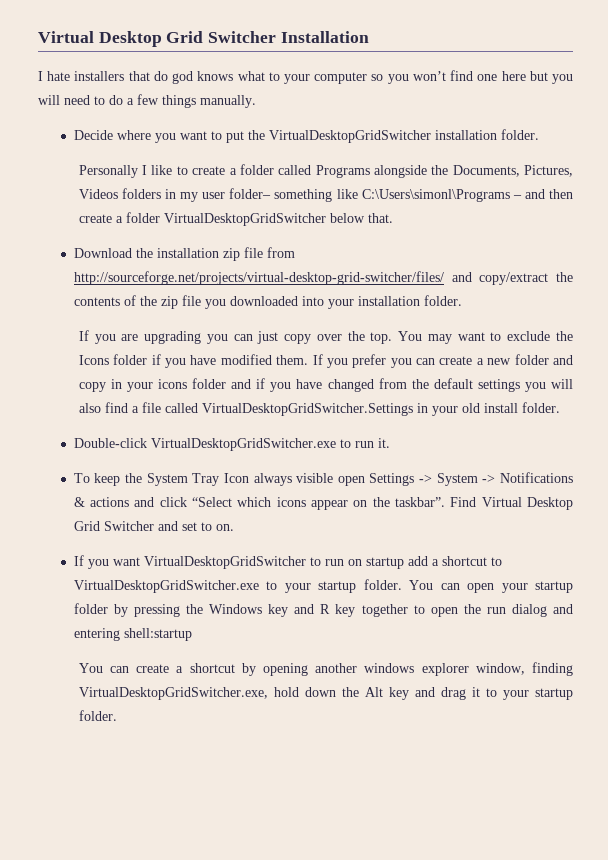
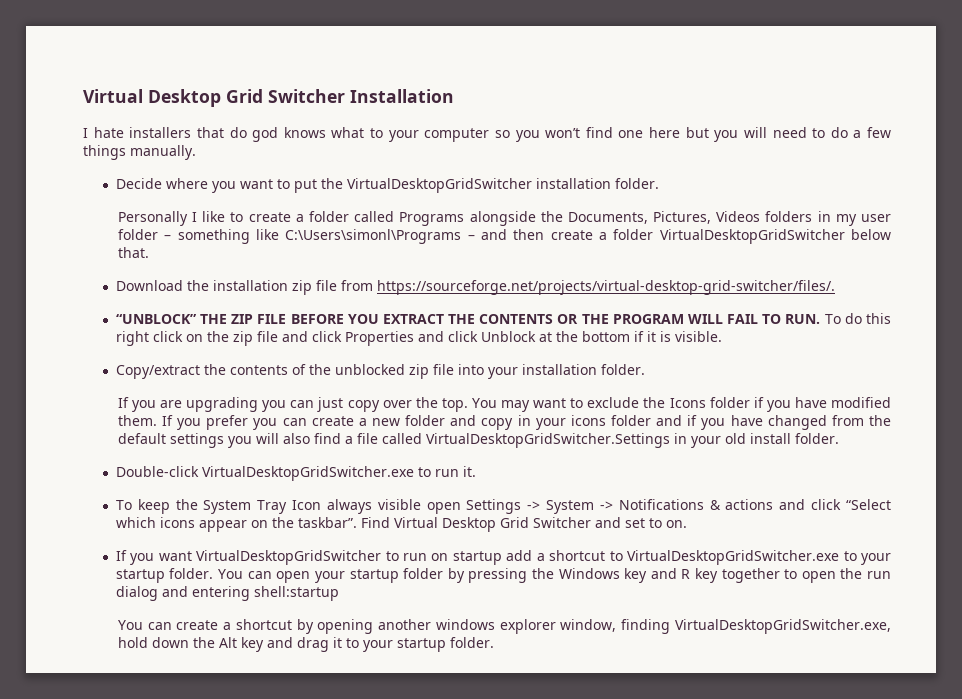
[229,188,272,199] folder– -> [117,229,172,240] folder –
[73,271,549,285] http://sourceforge.net/projects/virtual-desktop-grid-switcher/files/ and copy/extract -> [376,280,835,295] [115,313,891,324] [115,331,722,346] [115,365,200,379] https://sourceforge.net/projects/virtual-desktop-grid-switcher/files/. // “UNBLOCK” THE ZIP FILE BEFORE YOU EXTRACT THE CONTENTS OR THE PROGRAM WILL FAIL TO RUN. To do this right click on the zip file and click Properties and click Unblock at the bottom if it is visible. // Copy/extract
[160,295,298,309] zip file you downloaded -> [334,364,454,379] unblocked zip file

